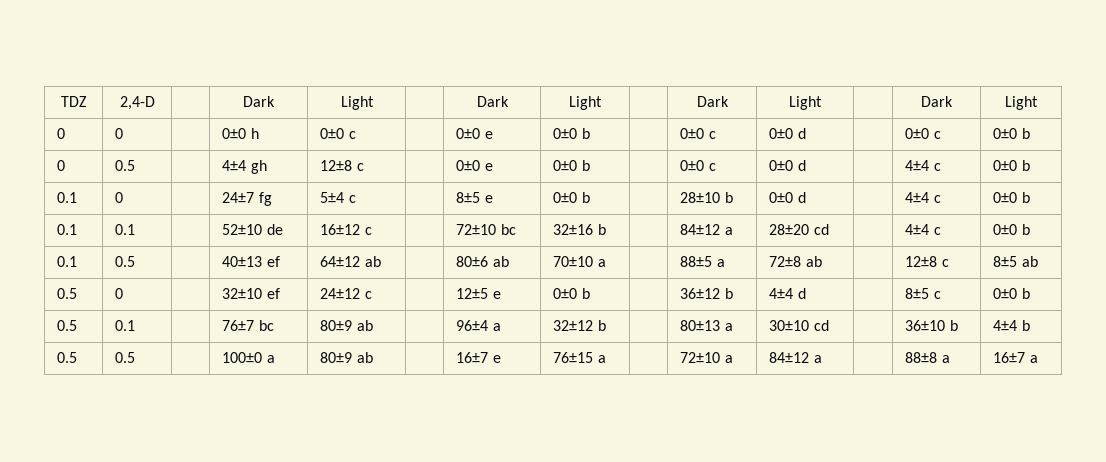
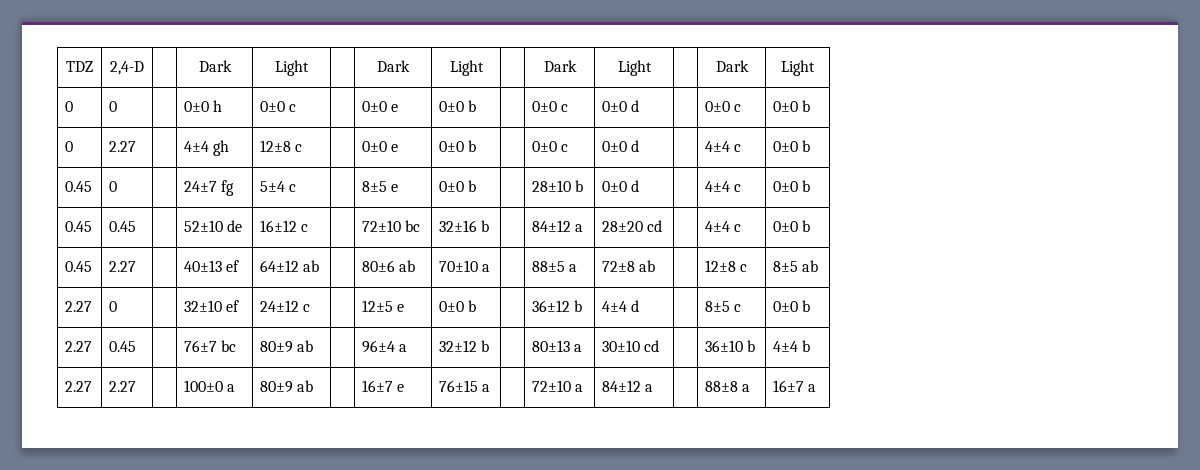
[115,160,136,171] 0.5 -> [109,141,137,152] 2.27
[57,192,78,203] 0.1 -> [65,181,93,192] 0.45
[57,224,78,235] [115,224,136,235] 0.1 | 0.1 -> [65,221,93,232] [109,221,137,232] 0.45 | 0.45
[57,256,78,267] [115,256,136,267] 0.1 | 0.5 -> [65,261,93,272] [109,261,137,272] 0.45 | 2.27
[57,288,78,299] 0.5 -> [65,301,93,312] 2.27
[57,320,78,331] [115,320,136,331] 0.5 | 0.1 -> [65,341,93,352] [109,341,137,352] 2.27 | 0.45
[57,352,78,363] [115,352,136,363] 0.5 | 0.5 -> [65,381,93,392] [109,381,137,392] 2.27 | 2.27

